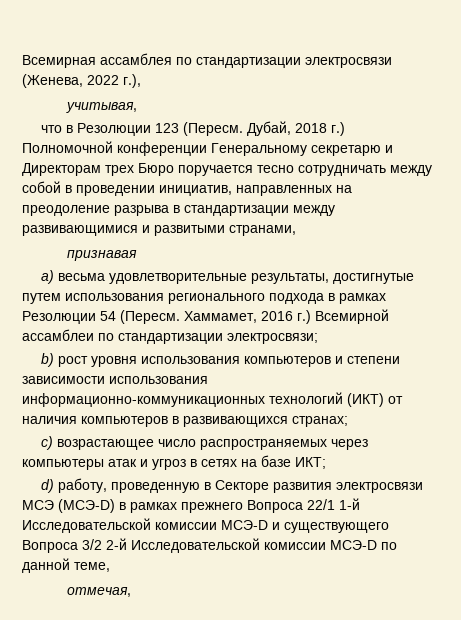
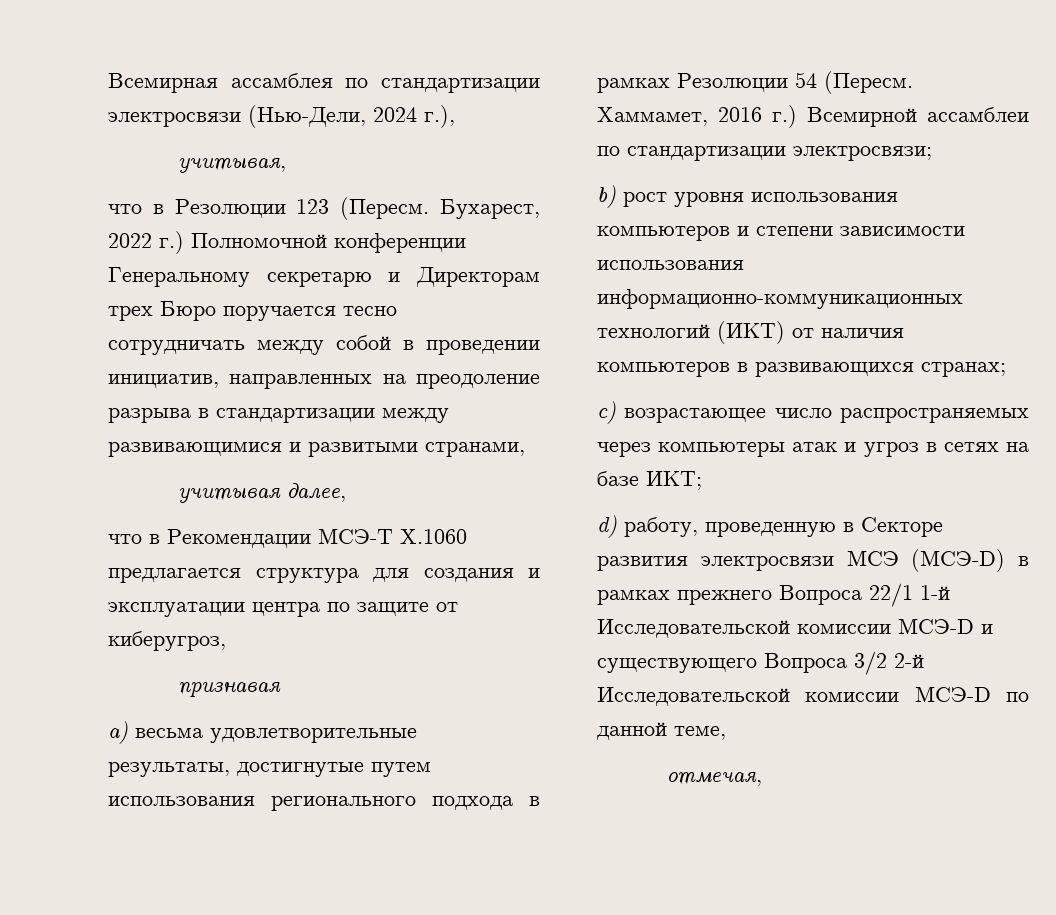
[22,74,119,88] (Женева, 2022 -> [248,105,417,128] (Нью-Дели, 2024
[246,121,327,136] Дубай, 2018 -> [440,199,540,219] [108,233,152,248] Бухарест, 2022
(296, 230) none -> [178,483,347,503] [108,528,467,548] [108,568,540,583] [108,602,458,617] [108,631,226,651] // учитывая далее, // что в Рекомендации МСЭ-T X.1060 предлагается структура для создания и эксплуатации центра по защите от киберугроз,

